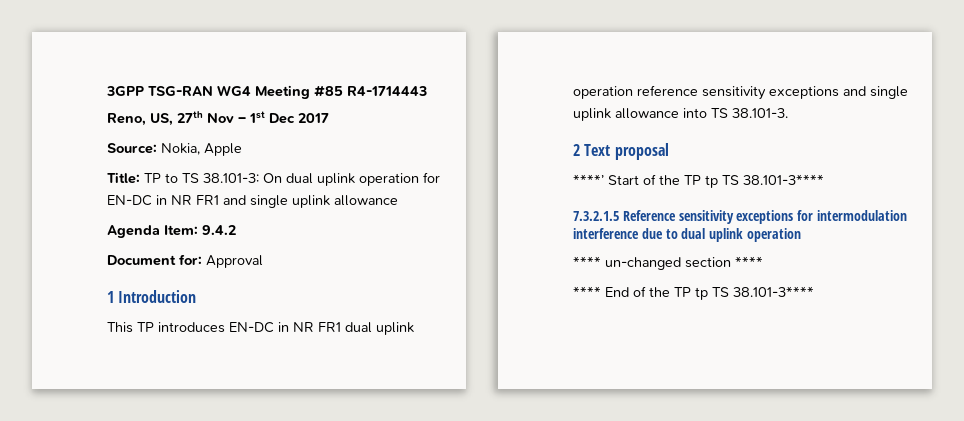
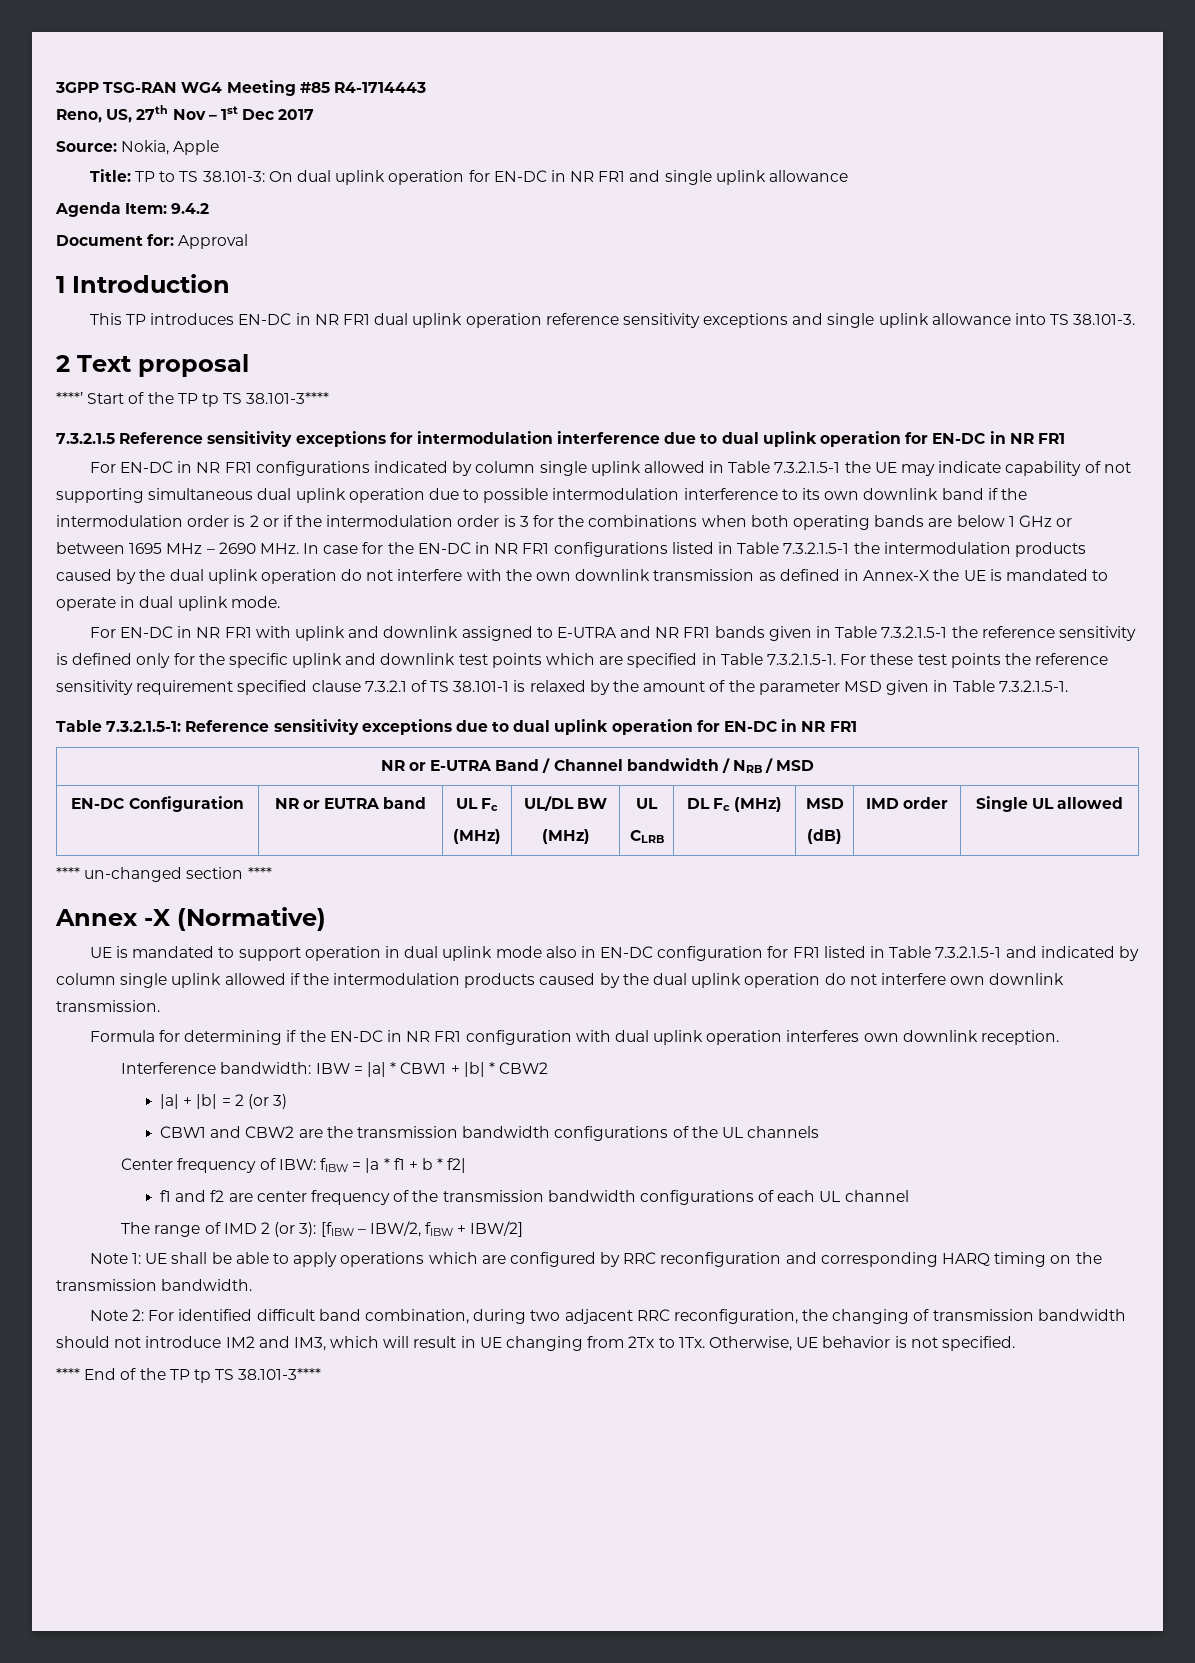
[573,256,763,270] // **** un-changed section **** -> [905,431,1065,444] [89,461,1131,476] [56,488,1027,503] [56,515,1073,530] [56,542,1086,557] [56,569,1109,584] [56,596,280,611] [89,626,1136,641] [56,653,1109,668] [56,680,1068,695] [56,719,857,735] [380,758,815,773] [71,796,244,812] [274,797,427,809] [455,798,499,811] [453,829,501,844] [523,796,608,811] [541,829,590,844] [636,798,658,809] [629,830,664,843] [686,797,783,812] [805,798,844,809] [807,829,842,844] [865,797,949,809] [975,796,1124,812] [56,867,272,882] [55,907,326,931] [89,946,1139,961] [56,973,1065,988] [56,1000,160,1012] [89,1030,1059,1045] [121,1062,549,1077] [160,1094,288,1109] [160,1126,820,1141] [121,1158,467,1173] [160,1190,909,1205] [121,1221,524,1237] [89,1252,1102,1267] [56,1279,253,1291] [89,1309,1126,1324] [56,1336,1015,1351] for EN-DC in NR FR1 // For EN-DC in NR FR1 configurations indicated by column single uplink allowed in Table 7.3.2.1.5-1 the UE may indicate capability of not supporting simultaneous dual uplink operation due to possible intermodulation interference to its own downlink band if the intermodulation order is 2 or if the intermodulation order is 3 for the combinations when both operating bands are below 1 GHz or between 1695 MHz – 2690 MHz. In case for the EN-DC in NR FR1 configurations listed in Table 7.3.2.1.5-1 the intermodulation products caused by the dual uplink operation do not interfere with the own downlink transmission as defined in Annex-X the UE is mandated to operate in dual uplink mode. // For EN-DC in NR FR1 with uplink and downlink assigned to E-UTRA and NR FR1 bands given in Table 7.3.2.1.5-1 the reference sensitivity is defined only for the specific uplink and downlink test points which are specified in Table 7.3.2.1.5-1. For these test points the reference sensitivity requirement specified clause 7.3.2.1 of TS 38.101-1 is relaxed by the amount of the parameter MSD given in Table 7.3.2.1.5-1. // Table 7.3.2.1.5-1: Reference sensitivity exceptions due to dual uplink operation for EN-DC in NR FR1 // NR or E-UTRA Band / Channel bandwidth / NRB / MSD // EN-DC Configuration | NR or EUTRA band | UL Fc // (MHz) | UL/DL BW // (MHz) | UL // CLRB | DL Fc (MHz) | MSD // (dB) | IMD order | Single UL allowed // **** un-changed section **** // Annex -X (Normative) // UE is mandated to support operation in dual uplink mode also in EN-DC configuration for FR1 listed in Table 7.3.2.1.5-1 and indicated by column single uplink allowed if the intermodulation products caused by the dual uplink operation do not interfere own downlink transmission. // Formula for determining if the EN-DC in NR FR1 configuration with dual uplink operation interferes own downlink reception. // Interference bandwidth: IBW = |a| * CBW1 + |b| * CBW2 // |a| + |b| = 2 (or 3) // CBW1 and CBW2 are the transmission bandwidth configurations of the UL channels // Center frequency of IBW: fIBW = |a * f1 + b * f2| // f1 and f2 are center frequency of the transmission bandwidth configurations of each UL channel // The range of IMD 2 (or 3): [fIBW – IBW/2, fIBW + IBW/2] // Note 1: UE shall be able to apply operations which are configured by RRC reconfiguration and corresponding HARQ timing on the transmission bandwidth. // Note 2: For identified difficult band combination, during two adjacent RRC reconfiguration, the changing of transmission bandwidth should not introduce IM2 and IM3, which will result in UE changing from 2Tx to 1Tx. Otherwise, UE behavior is not specified.

